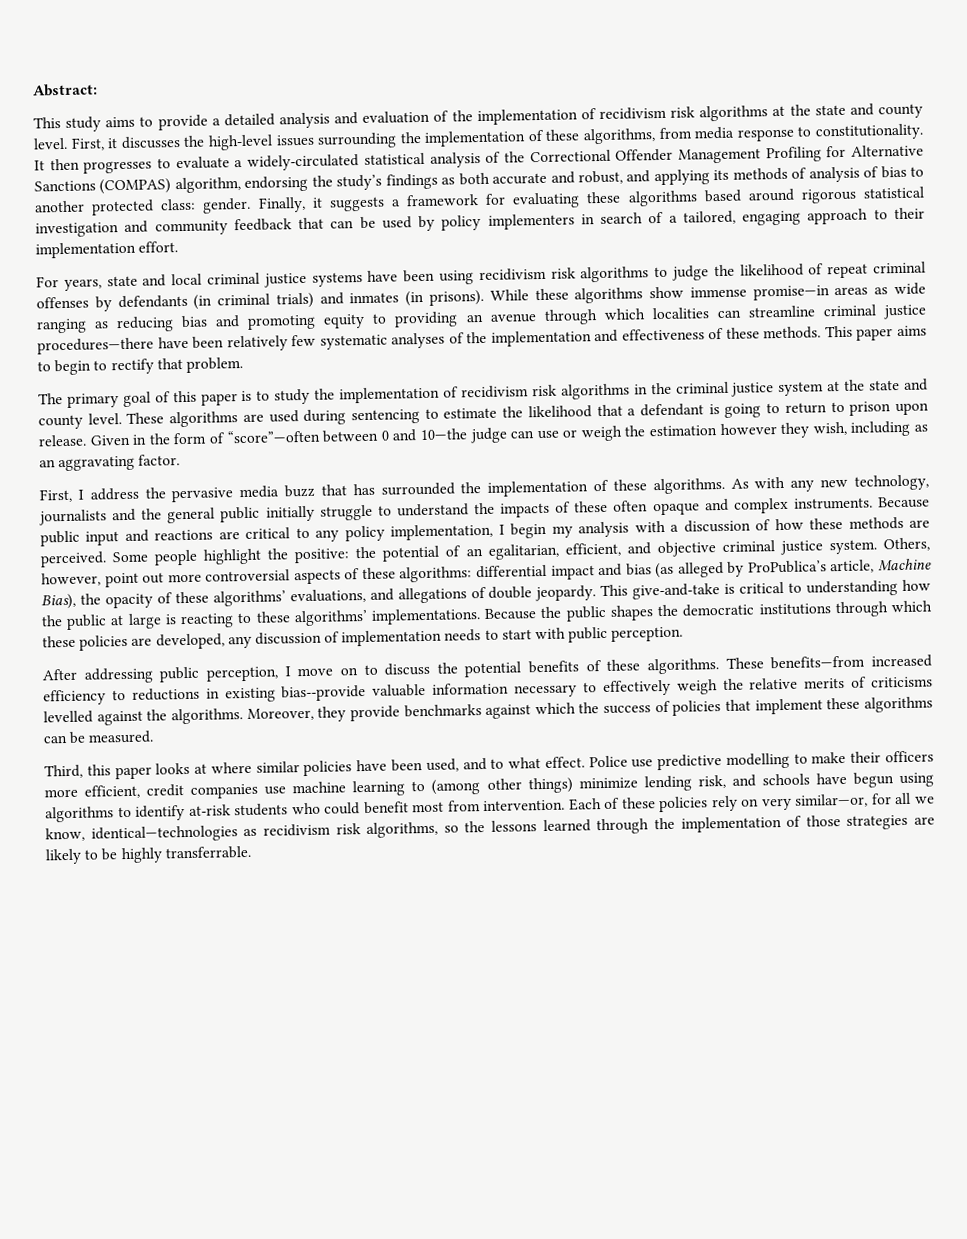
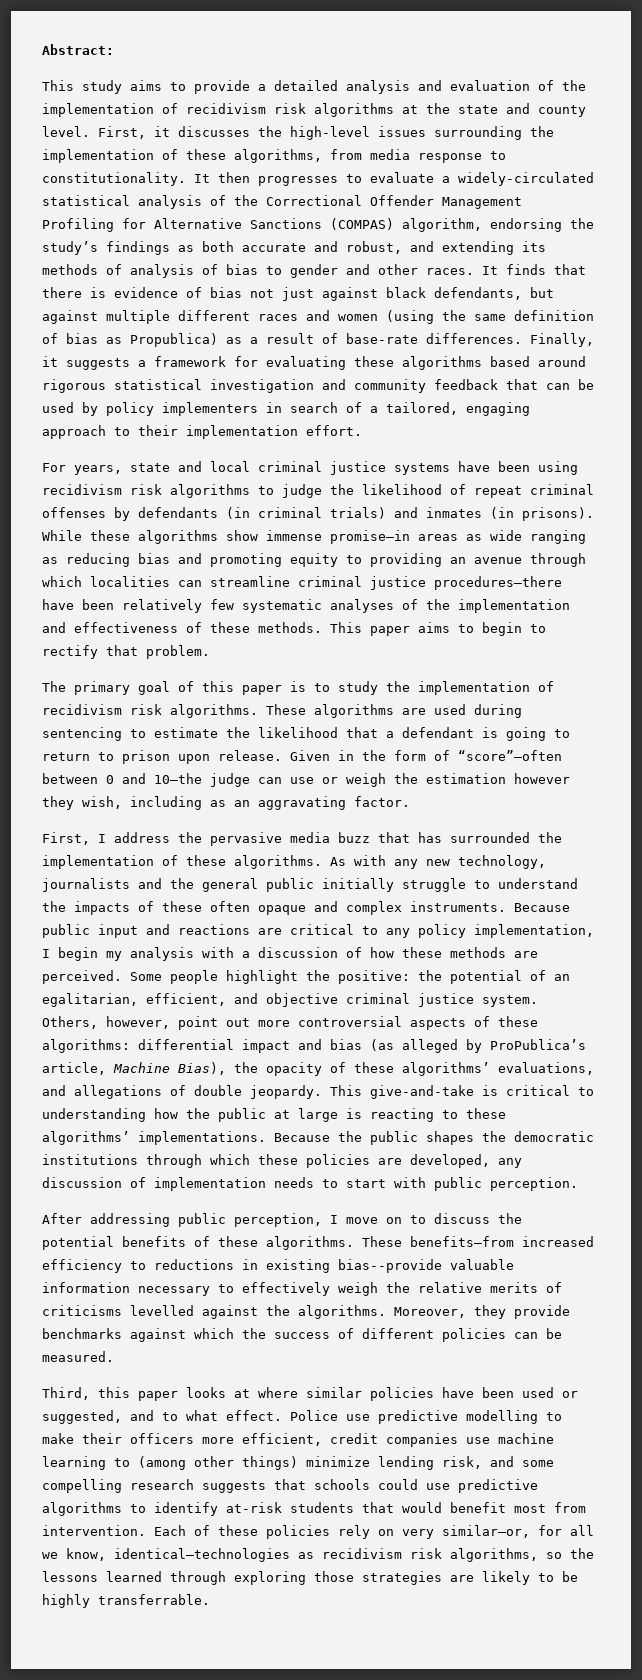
[653,169,710,186] applying -> [442,241,514,255] extending
[34,197,252,216] another protected class: gender. -> [290,264,586,278] [42,287,554,301] [42,310,594,324] [42,333,522,347] gender and other races. It finds that there is evidence of bias not just against black defendants, but against multiple different races and women (using the same definition of bias as Propublica) as a result of base-rate differences.
[560,378,929,400] [38,413,122,430] algorithms in the criminal justice system at the state and county level. -> [170,704,258,718] algorithms.
[672,696,933,716] policies that implement these algorithms -> [362,1328,506,1342] different policies
[425,758,459,772] used, -> [522,1387,578,1398] [42,1410,122,1424] used or suggested,
[761,772,934,788] schools have begun using -> [522,1460,554,1467] [42,1479,538,1493] some compelling research suggests that schools could use predictive
[291,802,361,815] who could -> [362,1502,442,1513] that would
[653,815,803,833] the implementation of -> [234,1571,306,1585] exploring

